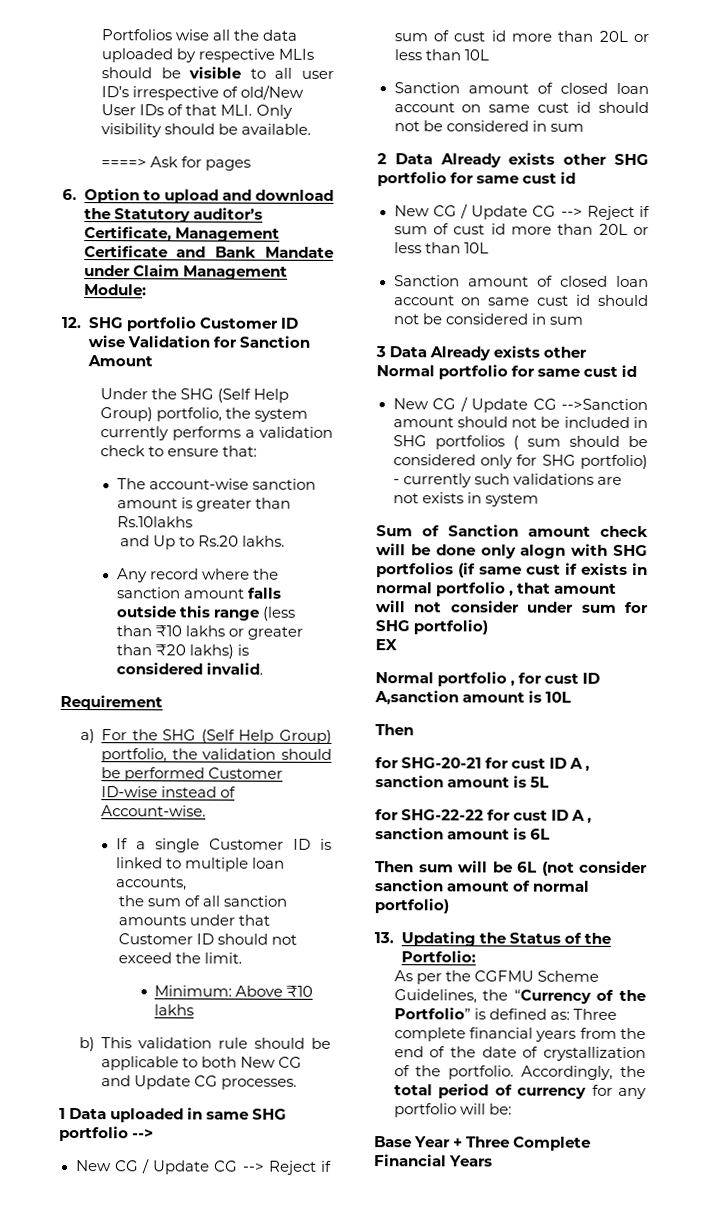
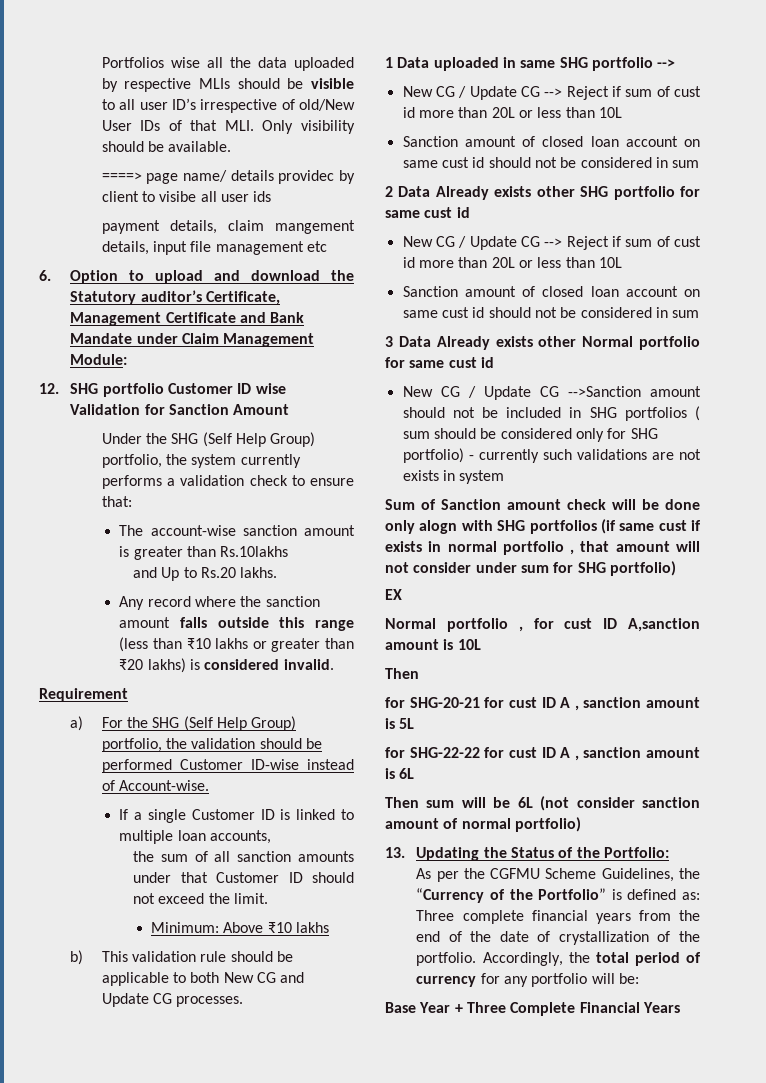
[150,156,252,171] Ask for pages -> [146,170,356,184] [101,191,272,202] [101,220,355,234] [101,241,328,255] page name/ details providec by client to visibe all user ids // payment details, claim mangement details, input file management etc

